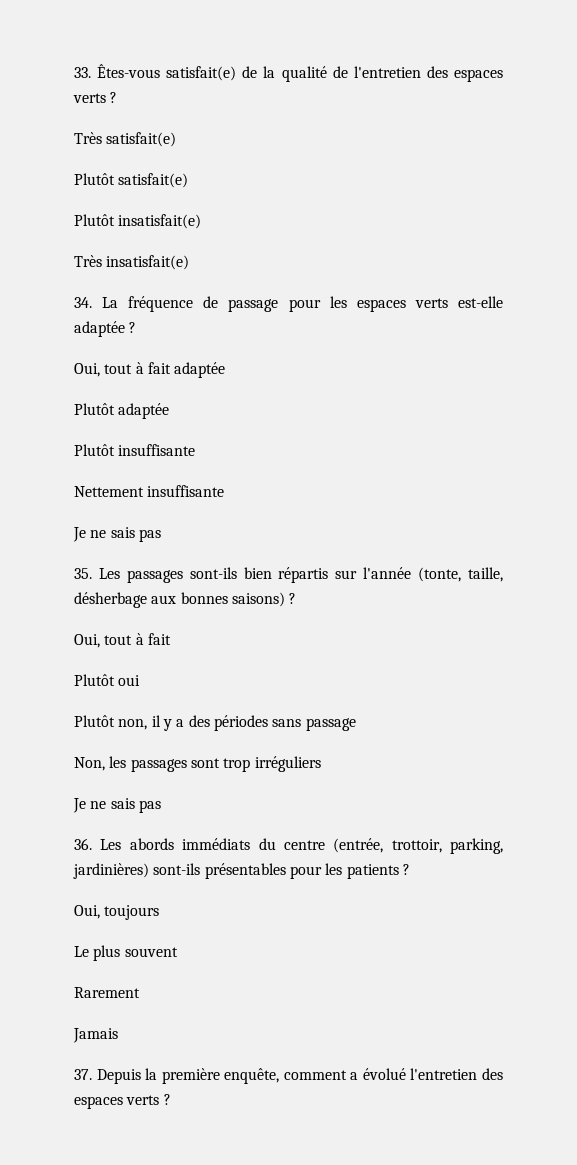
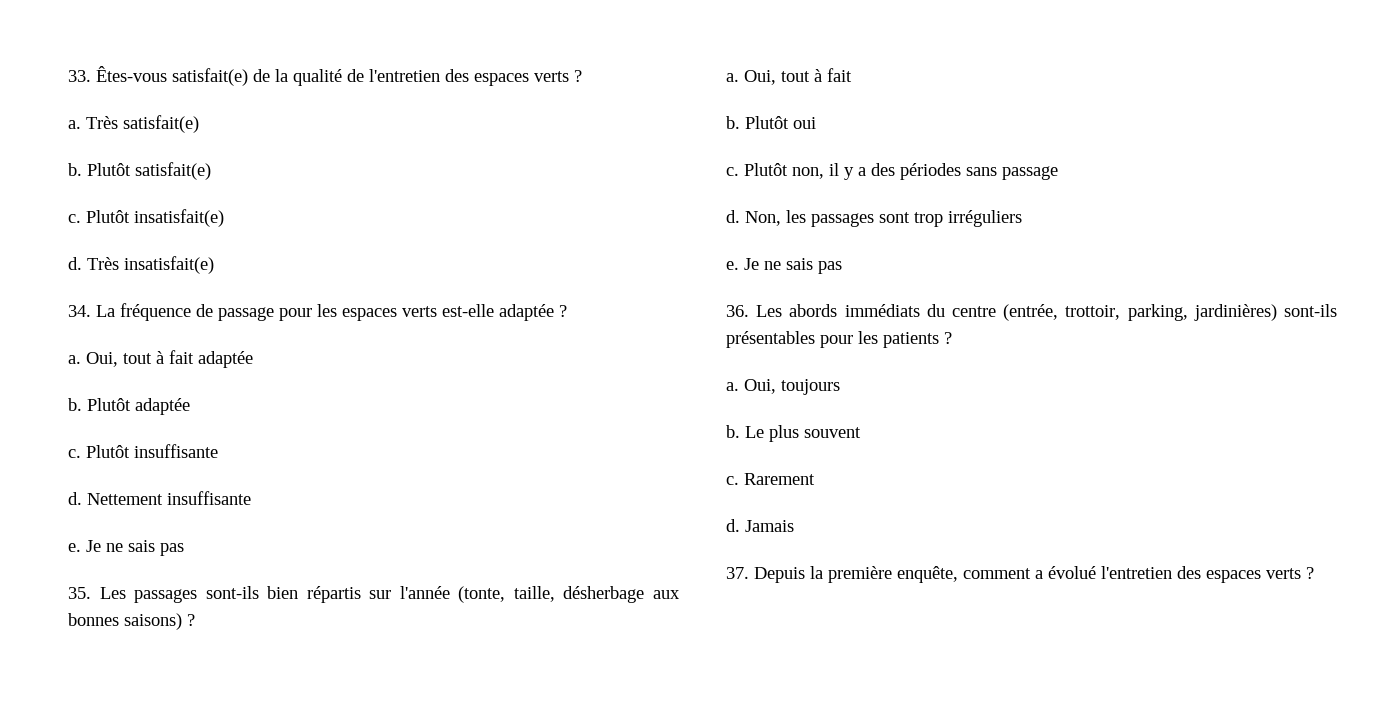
(118, 97) none -> [68,120,81,129] a.
(177, 139) none -> [68,163,82,176] b.
(189, 180) none -> [68,214,81,223] c.
(202, 221) none -> [68,257,82,270] d.
(137, 327) none -> [68,355,81,364] a.
(226, 370) none -> [68,398,82,411] b.
(170, 411) none -> [68,449,81,458] c.
(196, 450) none -> [68,492,82,505] d.
(225, 491) none -> [68,543,81,552] e.
(297, 598) none -> [726,73,739,82] a.
(171, 639) none -> [726,116,740,129] b.
(141, 680) none -> [726,167,739,176] c.
(356, 724) none -> [726,210,740,223] d.
(321, 764) none -> [726,261,739,270] e.
(410, 869) none -> [726,382,739,391] a.
(160, 912) none -> [726,425,740,438] b.
(178, 952) none -> [726,476,739,485] c.
(140, 992) none -> [726,519,740,532] d.

